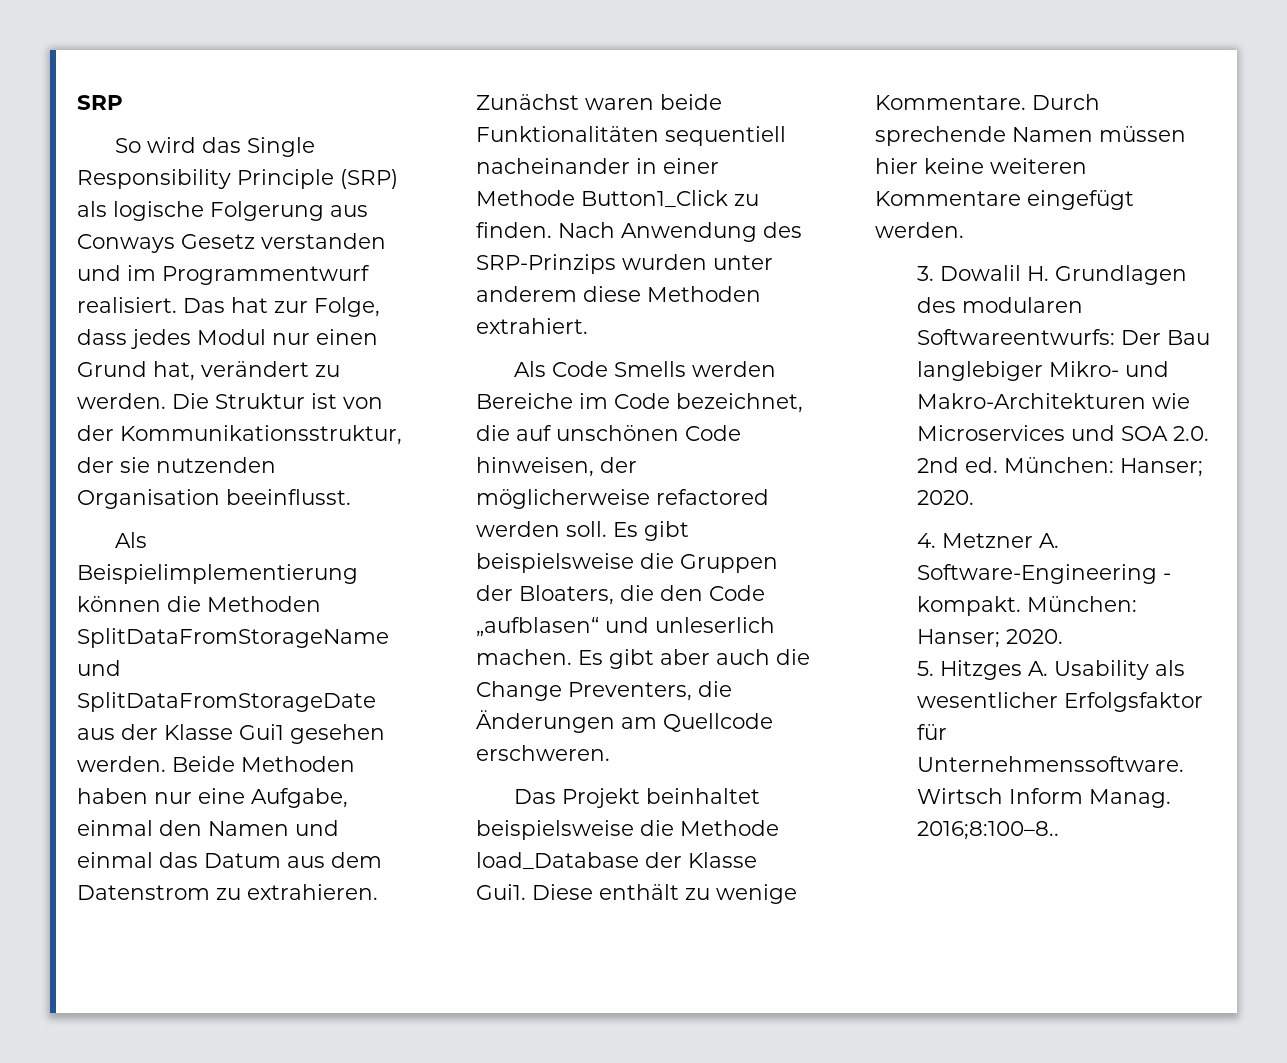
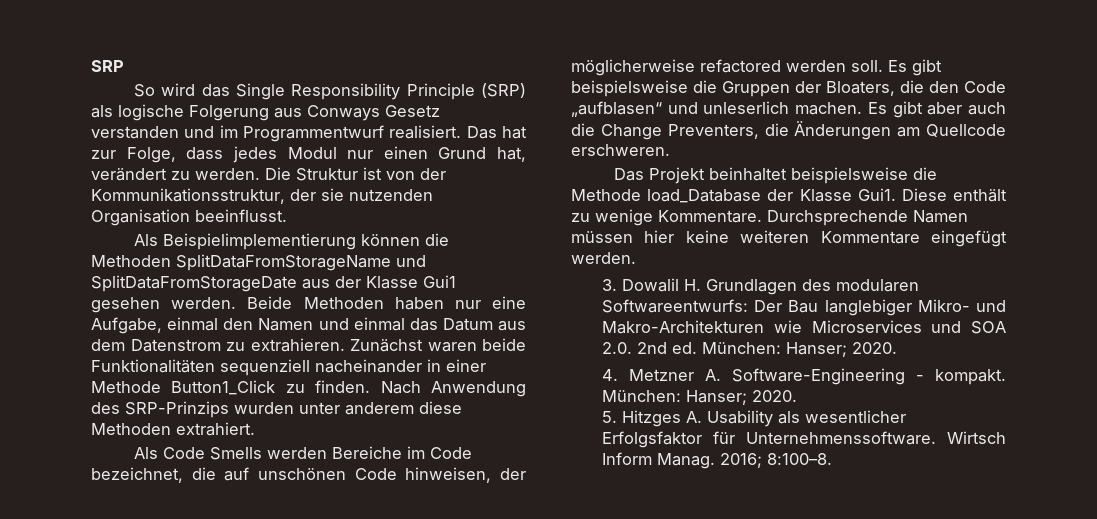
[665,126,786,146] sequentiell -> [220,359,310,376] sequenziell
[1032,94,1100,110] [875,126,1006,146] Durch sprechende -> [767,210,908,226] Durchsprechende
[916,821,1059,840] 2016;8:100–8.. -> [720,453,833,468] 2016; 8:100–8.

